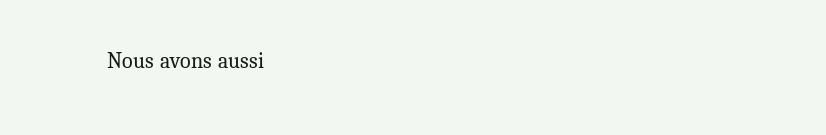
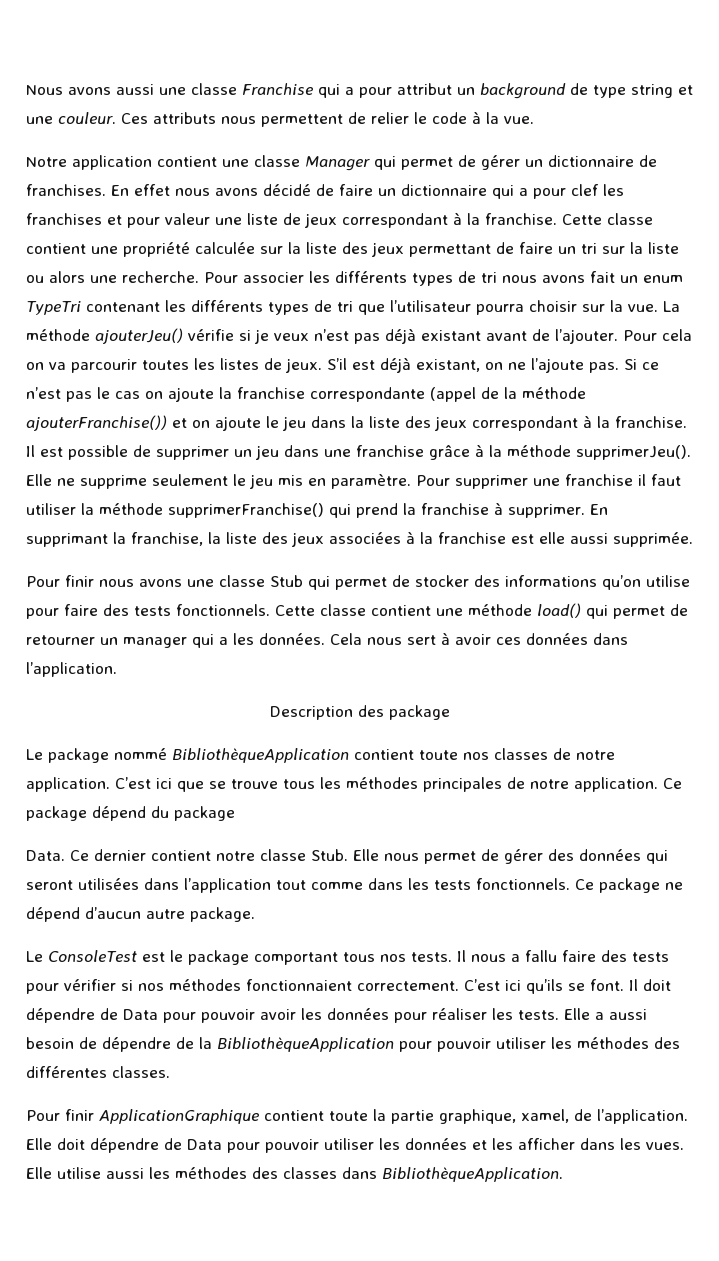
(264, 60) none -> [159,83,693,99] [26,111,534,127] [26,155,657,171] [26,184,624,199] [26,212,653,228] [26,242,679,257] [26,271,683,286] [26,300,680,315] [26,328,692,344] [26,357,659,373] [26,387,586,402] [26,415,687,431] [26,444,691,460] [26,474,681,489] [26,502,608,518] [26,531,693,547] [26,575,690,590] [26,603,688,619] [26,632,628,648] [26,662,117,677] [269,705,450,720] [26,748,615,763] [26,777,682,792] [26,806,235,821] [26,849,668,864] [26,878,683,893] [26,907,255,922] [26,950,669,965] [26,979,671,994] [26,1008,647,1023] [26,1037,680,1052] [26,1066,170,1078] [26,1109,688,1124] [26,1138,684,1153] [26,1167,563,1182] une classe Franchise qui a pour attribut un background de type string et une couleur. Ces attributs nous permettent de relier le code à la vue. // Notre application contient une classe Manager qui permet de gérer un dictionnaire de franchises. En effet nous avons décidé de faire un dictionnaire qui a pour clef les franchises et pour valeur une liste de jeux correspondant à la franchise. Cette classe contient une propriété calculée sur la liste des jeux permettant de faire un tri sur la liste ou alors une recherche. Pour associer les différents types de tri nous avons fait un enum TypeTri contenant les différents types de tri que l’utilisateur pourra choisir sur la vue. La méthode ajouterJeu() vérifie si je veux n’est pas déjà existant avant de l’ajouter. Pour cela on va parcourir toutes les listes de jeux. S’il est déjà existant, on ne l’ajoute pas. Si ce n’est pas le cas on ajoute la franchise correspondante (appel de la méthode ajouterFranchise()) et on ajoute le jeu dans la liste des jeux correspondant à la franchise. Il est possible de supprimer un jeu dans une franchise grâce à la méthode supprimerJeu(). Elle ne supprime seulement le jeu mis en paramètre. Pour supprimer une franchise il faut utiliser la méthode supprimerFranchise() qui prend la franchise à supprimer. En supprimant la franchise, la liste des jeux associées à la franchise est elle aussi supprimée. // Pour finir nous avons une classe Stub qui permet de stocker des informations qu’on utilise pour faire des tests fonctionnels. Cette classe contient une méthode load() qui permet de retourner un manager qui a les données. Cela nous sert à avoir ces données dans l’application. // Description des package // Le package nommé BibliothèqueApplication contient toute nos classes de notre application. C’est ici que se trouve tous les méthodes principales de notre application. Ce package dépend du package // Data. Ce dernier contient notre classe Stub. Elle nous permet de gérer des données qui seront utilisées dans l’application tout comme dans les tests fonctionnels. Ce package ne dépend d’aucun autre package. // Le ConsoleTest est le package comportant tous nos tests. Il nous a fallu faire des tests pour vérifier si nos méthodes fonctionnaient correctement. C’est ici qu’ils se font. Il doit dépendre de Data pour pouvoir avoir les données pour réaliser les tests. Elle a aussi besoin de dépendre de la BibliothèqueApplication pour pouvoir utiliser les méthodes des différentes classes. // Pour finir ApplicationGraphique contient toute la partie graphique, xamel, de l’application. Elle doit dépendre de Data pour pouvoir utiliser les données et les afficher dans les vues. Elle utilise aussi les méthodes des classes dans BibliothèqueApplication.

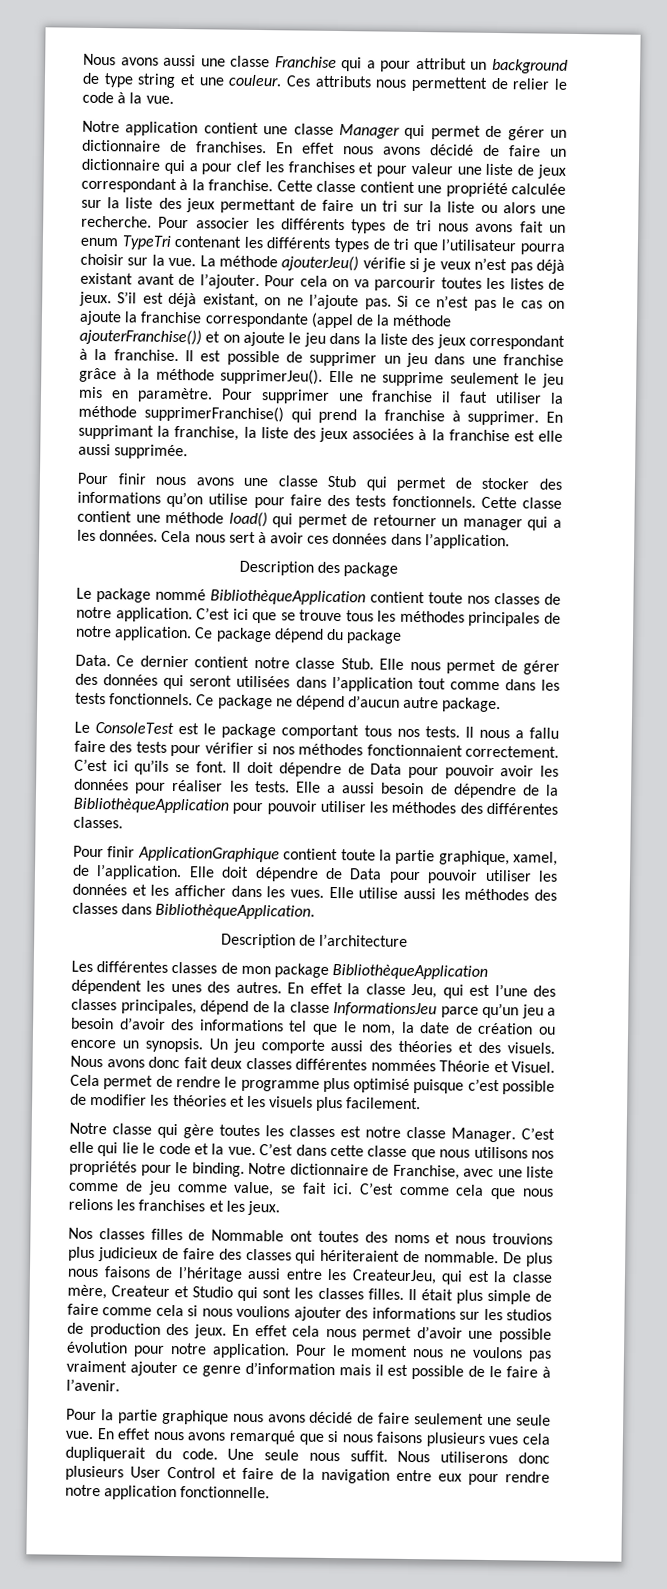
(563, 1174) none -> [220,933,409,949] [71,960,489,980] [71,979,556,999] [71,998,556,1019] [71,1017,556,1036] [70,1037,556,1054] [70,1055,555,1073] [70,1074,555,1095] [70,1093,422,1112] [69,1122,555,1143] [69,1141,554,1161] [69,1160,554,1180] [69,1180,554,1200] [68,1198,280,1216] [68,1227,553,1245] [68,1246,554,1267] [67,1266,553,1285] [67,1284,552,1305] [67,1303,552,1322] [67,1322,552,1343] [66,1341,552,1362] [66,1360,552,1380] [66,1378,120,1392] [66,1408,552,1426] [65,1428,550,1447] [65,1446,550,1464] [65,1465,551,1486] [65,1484,271,1501] // Description de l’architecture // Les différentes classes de mon package BibliothèqueApplication dépendent les unes des autres. En effet la classe Jeu, qui est l’une des classes principales, dépend de la classe InformationsJeu parce qu’un jeu a besoin d’avoir des informations tel que le nom, la date de création ou encore un synopsis. Un jeu comporte aussi des théories et des visuels. Nous avons donc fait deux classes différentes nommées Théorie et Visuel. Cela permet de rendre le programme plus optimisé puisque c’est possible de modifier les théories et les visuels plus facilement. // Notre classe qui gère toutes les classes est notre classe Manager. C’est elle qui lie le code et la vue. C’est dans cette classe que nous utilisons nos propriétés pour le binding. Notre dictionnaire de Franchise, avec une liste comme de jeu comme value, se fait ici. C’est comme cela que nous relions les franchises et les jeux. // Nos classes filles de Nommable ont toutes des noms et nous trouvions plus judicieux de faire des classes qui hériteraient de nommable. De plus nous faisons de l’héritage aussi entre les CreateurJeu, qui est la classe mère, Createur et Studio qui sont les classes filles. Il était plus simple de faire comme cela si nous voulions ajouter des informations sur les studios de production des jeux. En effet cela nous permet d’avoir une possible évolution pour notre application. Pour le moment nous ne voulons pas vraiment ajouter ce genre d’information mais il est possible de le faire à l’avenir. // Pour la partie graphique nous avons décidé de faire seulement une seule vue. En effet nous avons remarqué que si nous faisons plusieurs vues cela dupliquerait du code. Une seule nous suffit. Nous utiliserons donc plusieurs User Control et faire de la navigation entre eux pour rendre notre application fonctionnelle.

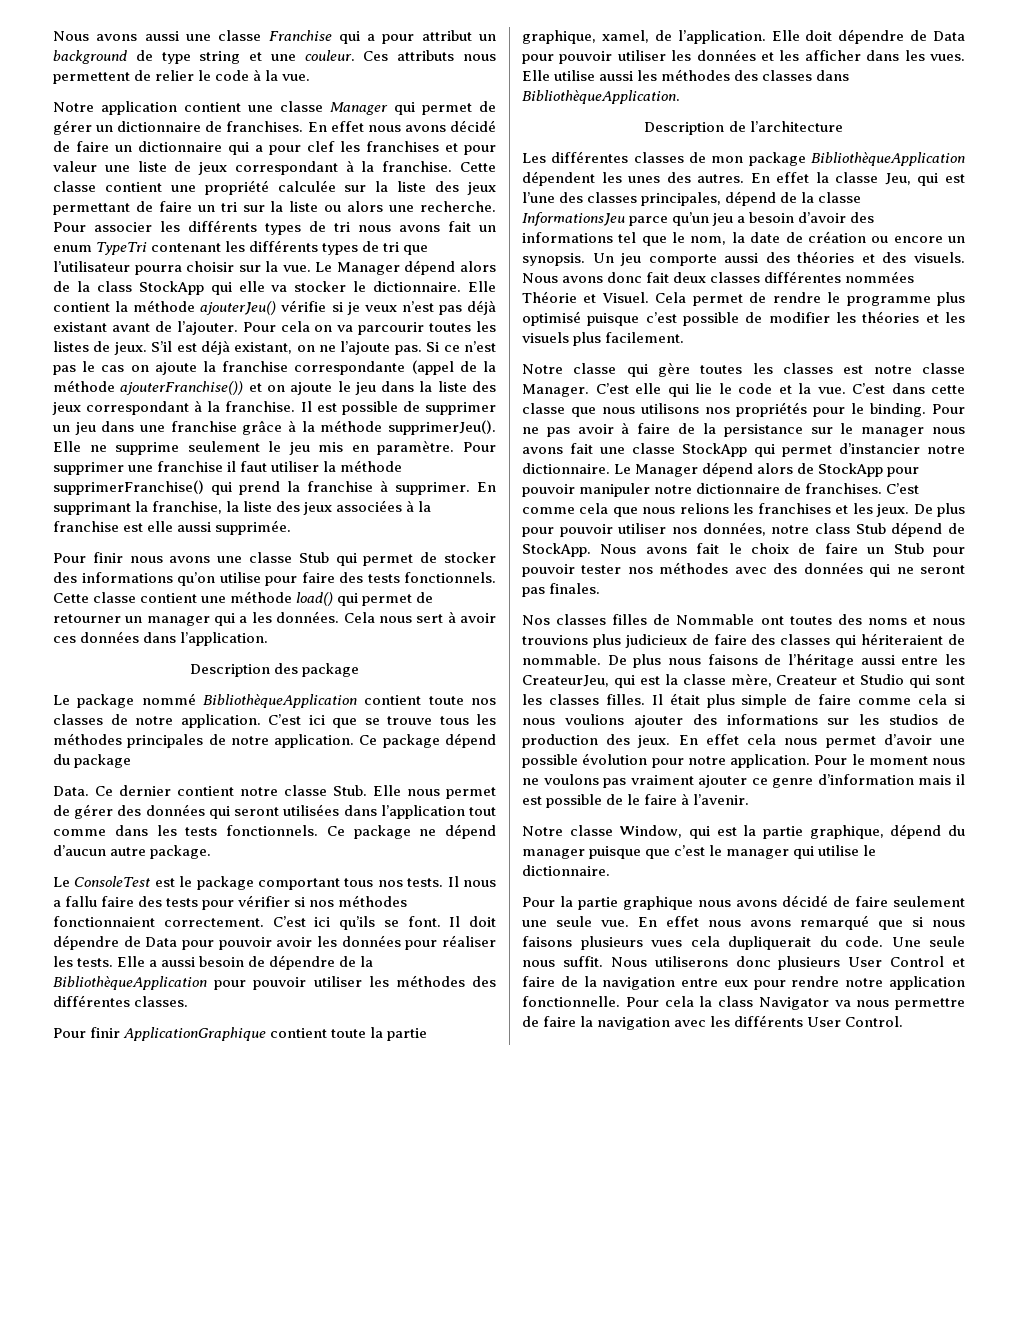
[199,255,216,267] La -> [315,260,496,275] [53,281,496,295] [53,301,129,312] Le Manager dépend alors de la class StockApp qui elle va stocker le dictionnaire. Elle contient la
[248,1162,554,1180] [69,1180,353,1197] Notre dictionnaire de Franchise, avec une liste comme de jeu comme value, se fait ici. -> [932,404,965,414] [522,422,965,437] [522,443,965,457] [522,462,920,477] [522,483,883,497] Pour ne pas avoir à faire de la persistance sur le manager nous avons fait une classe StockApp qui permet d’instancier notre dictionnaire. Le Manager dépend alors de StockApp pour pouvoir manipuler notre dictionnaire de franchises.
(280, 1208) none -> [913,503,965,517] [522,522,965,537] [522,543,965,557] [522,562,966,577] [522,583,601,597] De plus pour pouvoir utiliser nos données, notre class Stub dépend de StockApp. Nous avons fait le choix de faire un Stub pour pouvoir tester nos méthodes avec des données qui ne seront pas finales.
(120, 1385) none -> [522,824,965,839] [522,845,877,859] [522,865,610,876] // Notre classe Window, qui est la partie graphique, dépend du manager puisque que c’est le manager qui utilise le dictionnaire.
(271, 1492) none -> [625,996,965,1010] [522,1015,904,1030] Pour cela la class Navigator va nous permettre de faire la navigation avec les différents User Control.

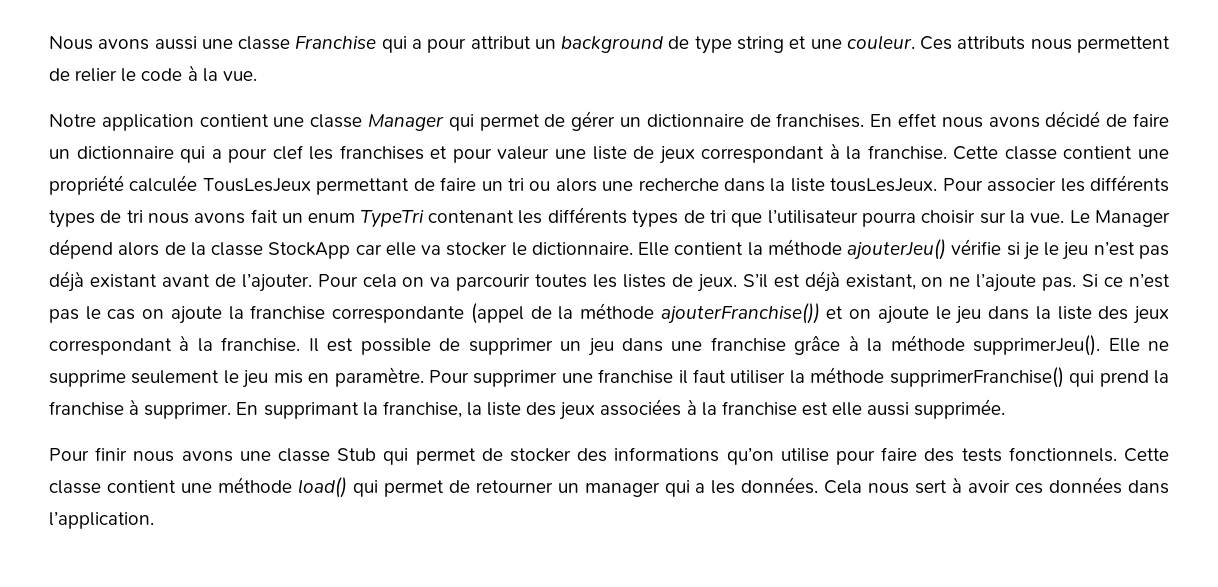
[344,181,497,195] sur la liste des jeux -> [202,178,311,192] TousLesJeux
[242,201,497,212] sur la liste ou alors une recherche. -> [529,178,938,192] ou alors une recherche dans la liste tousLesJeux.
[96,281,232,295] class StockApp qui -> [211,242,382,259] classe StockApp car
[364,305,397,312] veux -> [1044,242,1089,260] le jeu
[189,663,360,677] [53,693,496,708] [53,714,496,728] [53,733,496,748] [53,754,132,768] [53,785,496,799] [53,804,497,819] [53,824,496,839] [53,845,212,859] [53,876,497,890] [53,895,408,910] [53,916,496,930] [53,935,497,950] [53,955,374,970] [53,975,497,990] [53,995,189,1007] [53,1027,428,1041] [522,29,965,44] [522,49,965,64] [522,69,850,81] [522,90,680,104] [644,121,843,135] [522,151,965,166] [522,171,965,186] [522,191,862,206] [522,212,875,226] [522,231,966,246] [522,251,965,266] [522,271,915,283] [522,291,966,306] [522,311,965,326] [522,332,685,346] [522,362,965,377] [522,383,965,397] [522,402,965,417] [522,422,965,437] [522,443,965,457] [522,462,920,477] [522,483,920,497] [522,503,965,517] [522,522,965,537] [522,543,965,557] [522,562,966,577] [522,583,601,597] [522,614,966,625] [522,633,965,648] [522,653,965,668] [522,673,965,688] [522,693,966,708] [522,714,965,728] [522,734,965,748] [522,753,965,768] [522,774,965,788] [522,793,750,808] [522,824,965,839] [522,845,877,859] [522,865,610,876] [522,895,965,910] [522,915,965,930] [522,936,965,950] [522,956,965,970] [522,976,965,990] [522,996,965,1010] [522,1015,904,1030] // Description des package // Le package nommé BibliothèqueApplication contient toute nos classes de notre application. C’est ici que se trouve tous les méthodes principales de notre application. Ce package dépend du package // Data. Ce dernier contient notre classe Stub. Elle nous permet de gérer des données qui seront utilisées dans l’application tout comme dans les tests fonctionnels. Ce package ne dépend d’aucun autre package. // Le ConsoleTest est le package comportant tous nos tests. Il nous a fallu faire des tests pour vérifier si nos méthodes fonctionnaient correctement. C’est ici qu’ils se font. Il doit dépendre de Data pour pouvoir avoir les données pour réaliser les tests. Elle a aussi besoin de dépendre de la BibliothèqueApplication pour pouvoir utiliser les méthodes des différentes classes. // Pour finir ApplicationGraphique contient toute la partie graphique, xamel, de l’application. Elle doit dépendre de Data pour pouvoir utiliser les données et les afficher dans les vues. Elle utilise aussi les méthodes des classes dans BibliothèqueApplication. // Description de l’architecture // Les différentes classes de mon package BibliothèqueApplication dépendent les unes des autres. En effet la classe Jeu, qui est l’une des classes principales, dépend de la classe InformationsJeu parce qu’un jeu a besoin d’avoir des informations tel que le nom, la date de création ou encore un synopsis. Un jeu comporte aussi des théories et des visuels. Nous avons donc fait deux classes différentes nommées Théorie et Visuel. Cela permet de rendre le programme plus optimisé puisque c’est possible de modifier les théories et les visuels plus facilement. // Notre classe qui gère toutes les classes est notre classe Manager. C’est elle qui lie le code et la vue. C’est dans cette classe que nous utilisons nos propriétés pour le binding. Pour ne pas avoir à faire de la persistance sur le manager nous avons fait une classe StockApp qui permet d’instancier notre dictionnaire. Le Manager dépend alors de StockApp pour pouvoir manipuler notre dictionnaire de franchises. C’est comme cela que nous relions les franchises et les jeux. De plus pour pouvoir utiliser nos données, notre class Stub dépend de StockApp. Nous avons fait le choix de faire un Stub pour pouvoir tester nos méthodes avec des données qui ne seront pas finales. // Nos classes filles de Nommable ont toutes des noms et nous trouvions plus judicieux de faire des classes qui hériteraient de nommable. De plus nous faisons de l’héritage aussi entre les CreateurJeu, qui est la classe mère, Createur et Studio qui sont les classes filles. Il était plus simple de faire comme cela si nous voulions ajouter des informations sur les studios de production des jeux. En effet cela nous permet d’avoir une possible évolution pour notre application. Pour le moment nous ne voulons pas vraiment ajouter ce genre d’information mais il est possible de le faire à l’avenir. // Notre classe Window, qui est la partie graphique, dépend du manager puisque que c’est le manager qui utilise le dictionnaire. // Pour la partie graphique nous avons décidé de faire seulement une seule vue. En effet nous avons remarqué que si nous faisons plusieurs vues cela dupliquerait du code. Une seule nous suffit. Nous utiliserons donc plusieurs User Control et faire de la navigation entre eux pour rendre notre application fonctionnelle. Pour cela la class Navigator va nous permettre de faire la navigation avec les différents User Control. -> (154, 520) none

